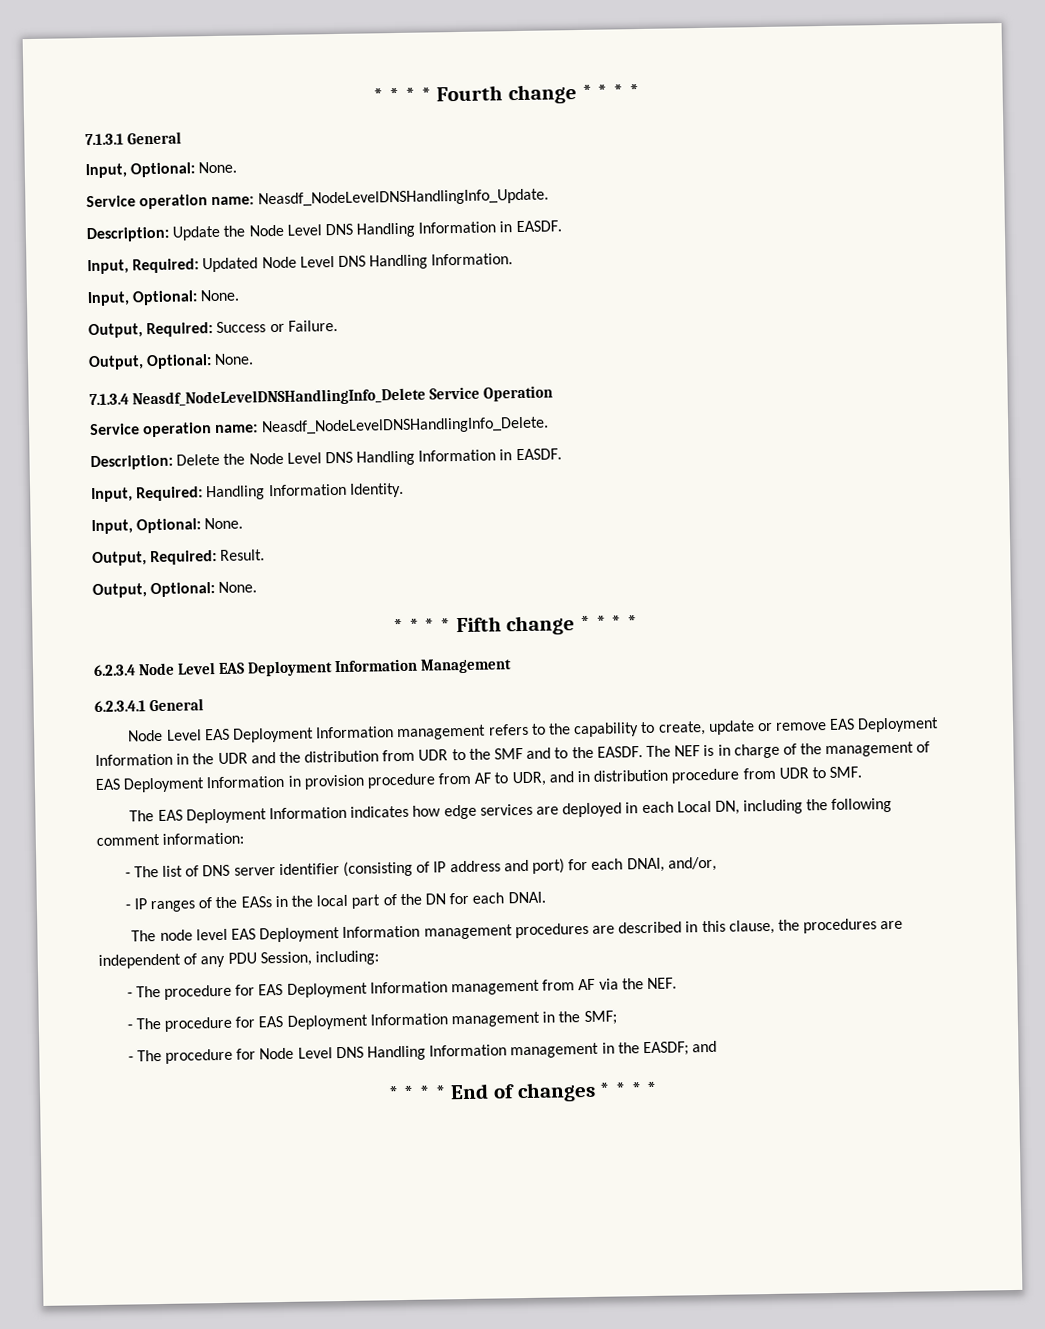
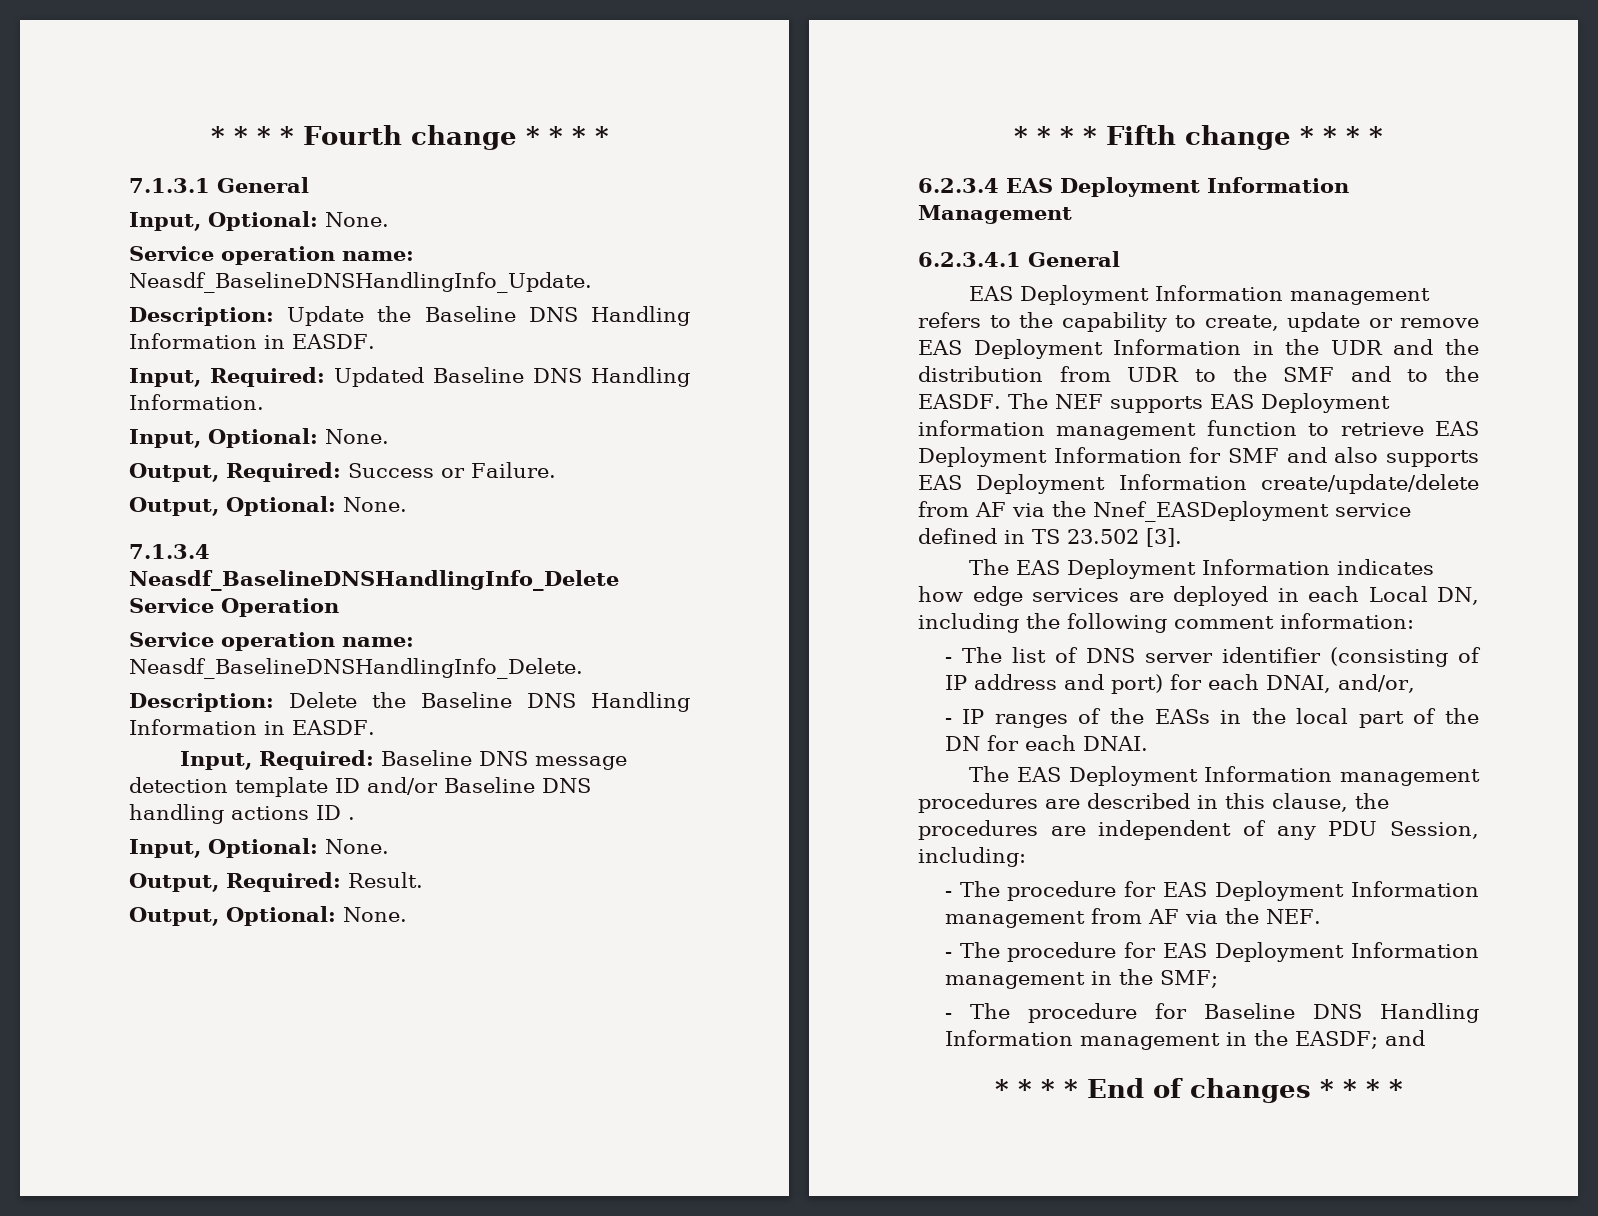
[257,188,549,208] Neasdf_NodeLevelDNSHandlingInfo_Update. -> [129,272,592,293] Neasdf_BaselineDNSHandlingInfo_Update.
[248,224,322,237] Node Level -> [424,306,516,322] Baseline
[261,256,335,269] Node Level -> [433,367,524,383] Baseline
[132,387,427,408] Neasdf_NodeLevelDNSHandlingInfo_Delete -> [129,570,619,591] Neasdf_BaselineDNSHandlingInfo_Delete
[260,416,549,436] Neasdf_NodeLevelDNSHandlingInfo_Delete. -> [129,658,583,679] Neasdf_BaselineDNSHandlingInfo_Delete.
[248,448,562,466] [91,482,404,503] Node Level DNS Handling Information in EASDF. // Input, Required: Handling Information Identity. -> [421,692,690,712] [129,719,375,735] [180,750,628,770] [129,777,591,797] [129,804,355,824] Baseline DNS Handling Information in EASDF. // Input, Required: Baseline DNS message detection template ID and/or Baseline DNS handling actions ID .
[138,662,217,676] Node Level -> (999, 185) none
[128,729,202,742] Node Level -> (1120, 259) none
[703,741,931,759] [95,766,863,793] is in charge of the management of EAS Deployment Information in provision procedure from AF to UDR, and in distribution procedure from UDR to SMF. -> [1109,393,1390,413] [918,420,1479,440] [918,447,1479,467] [918,474,1479,494] [918,501,1411,522] [918,528,1182,547] supports EAS Deployment information management function to retrieve EAS Deployment Information for SMF and also supports EAS Deployment Information create/update/delete from AF via the Nnef_EASDeployment service defined in TS 23.502 [3].
[159,928,228,941] node level -> (1010, 774) none
[259,1047,333,1060] Node Level -> [1203,1003,1295,1019] Baseline

